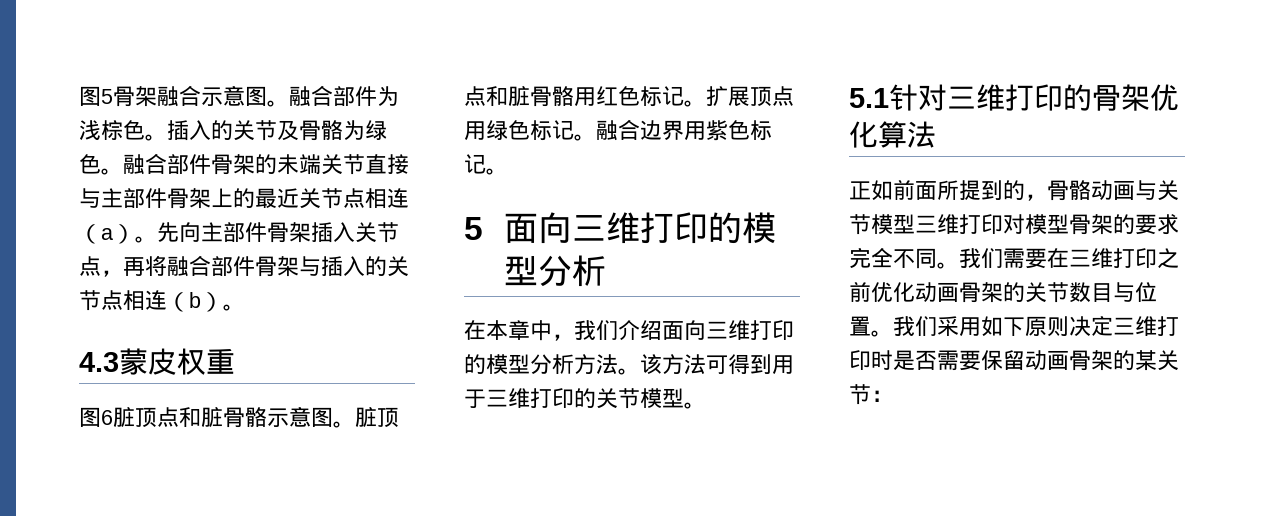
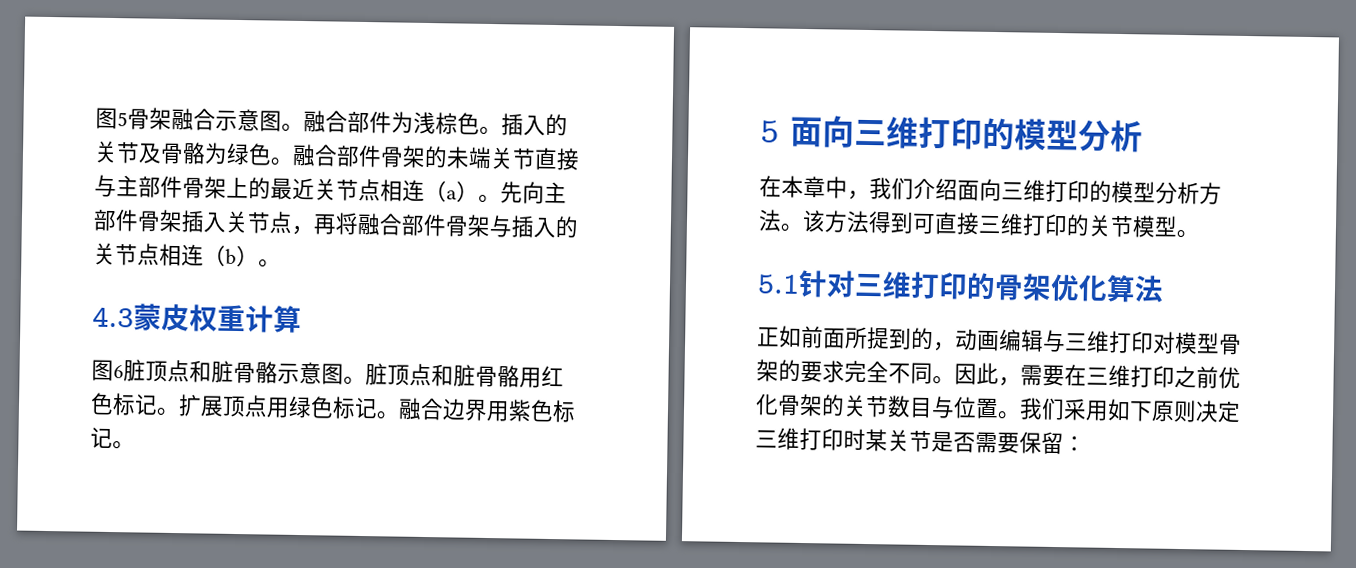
(235, 361) none -> [245,305,302,334] 计算
[706,354,794,375] [464,389,486,408] 可得到用于 -> [868,211,980,235] 得到可直接
[1047,180,1179,201] [849,214,915,235] 骨骼动画与关节模型 -> [954,328,1066,353] 动画编辑与
[959,248,1003,268] 我们 -> [954,362,1021,387] 因此，
[915,282,959,302] 动画 -> (779, 404) none
(893, 360) none -> [865,428,932,453] 某关节
[1025,350,1179,371] [849,384,871,405] 动画骨架的某关节 -> (1064, 443) none

